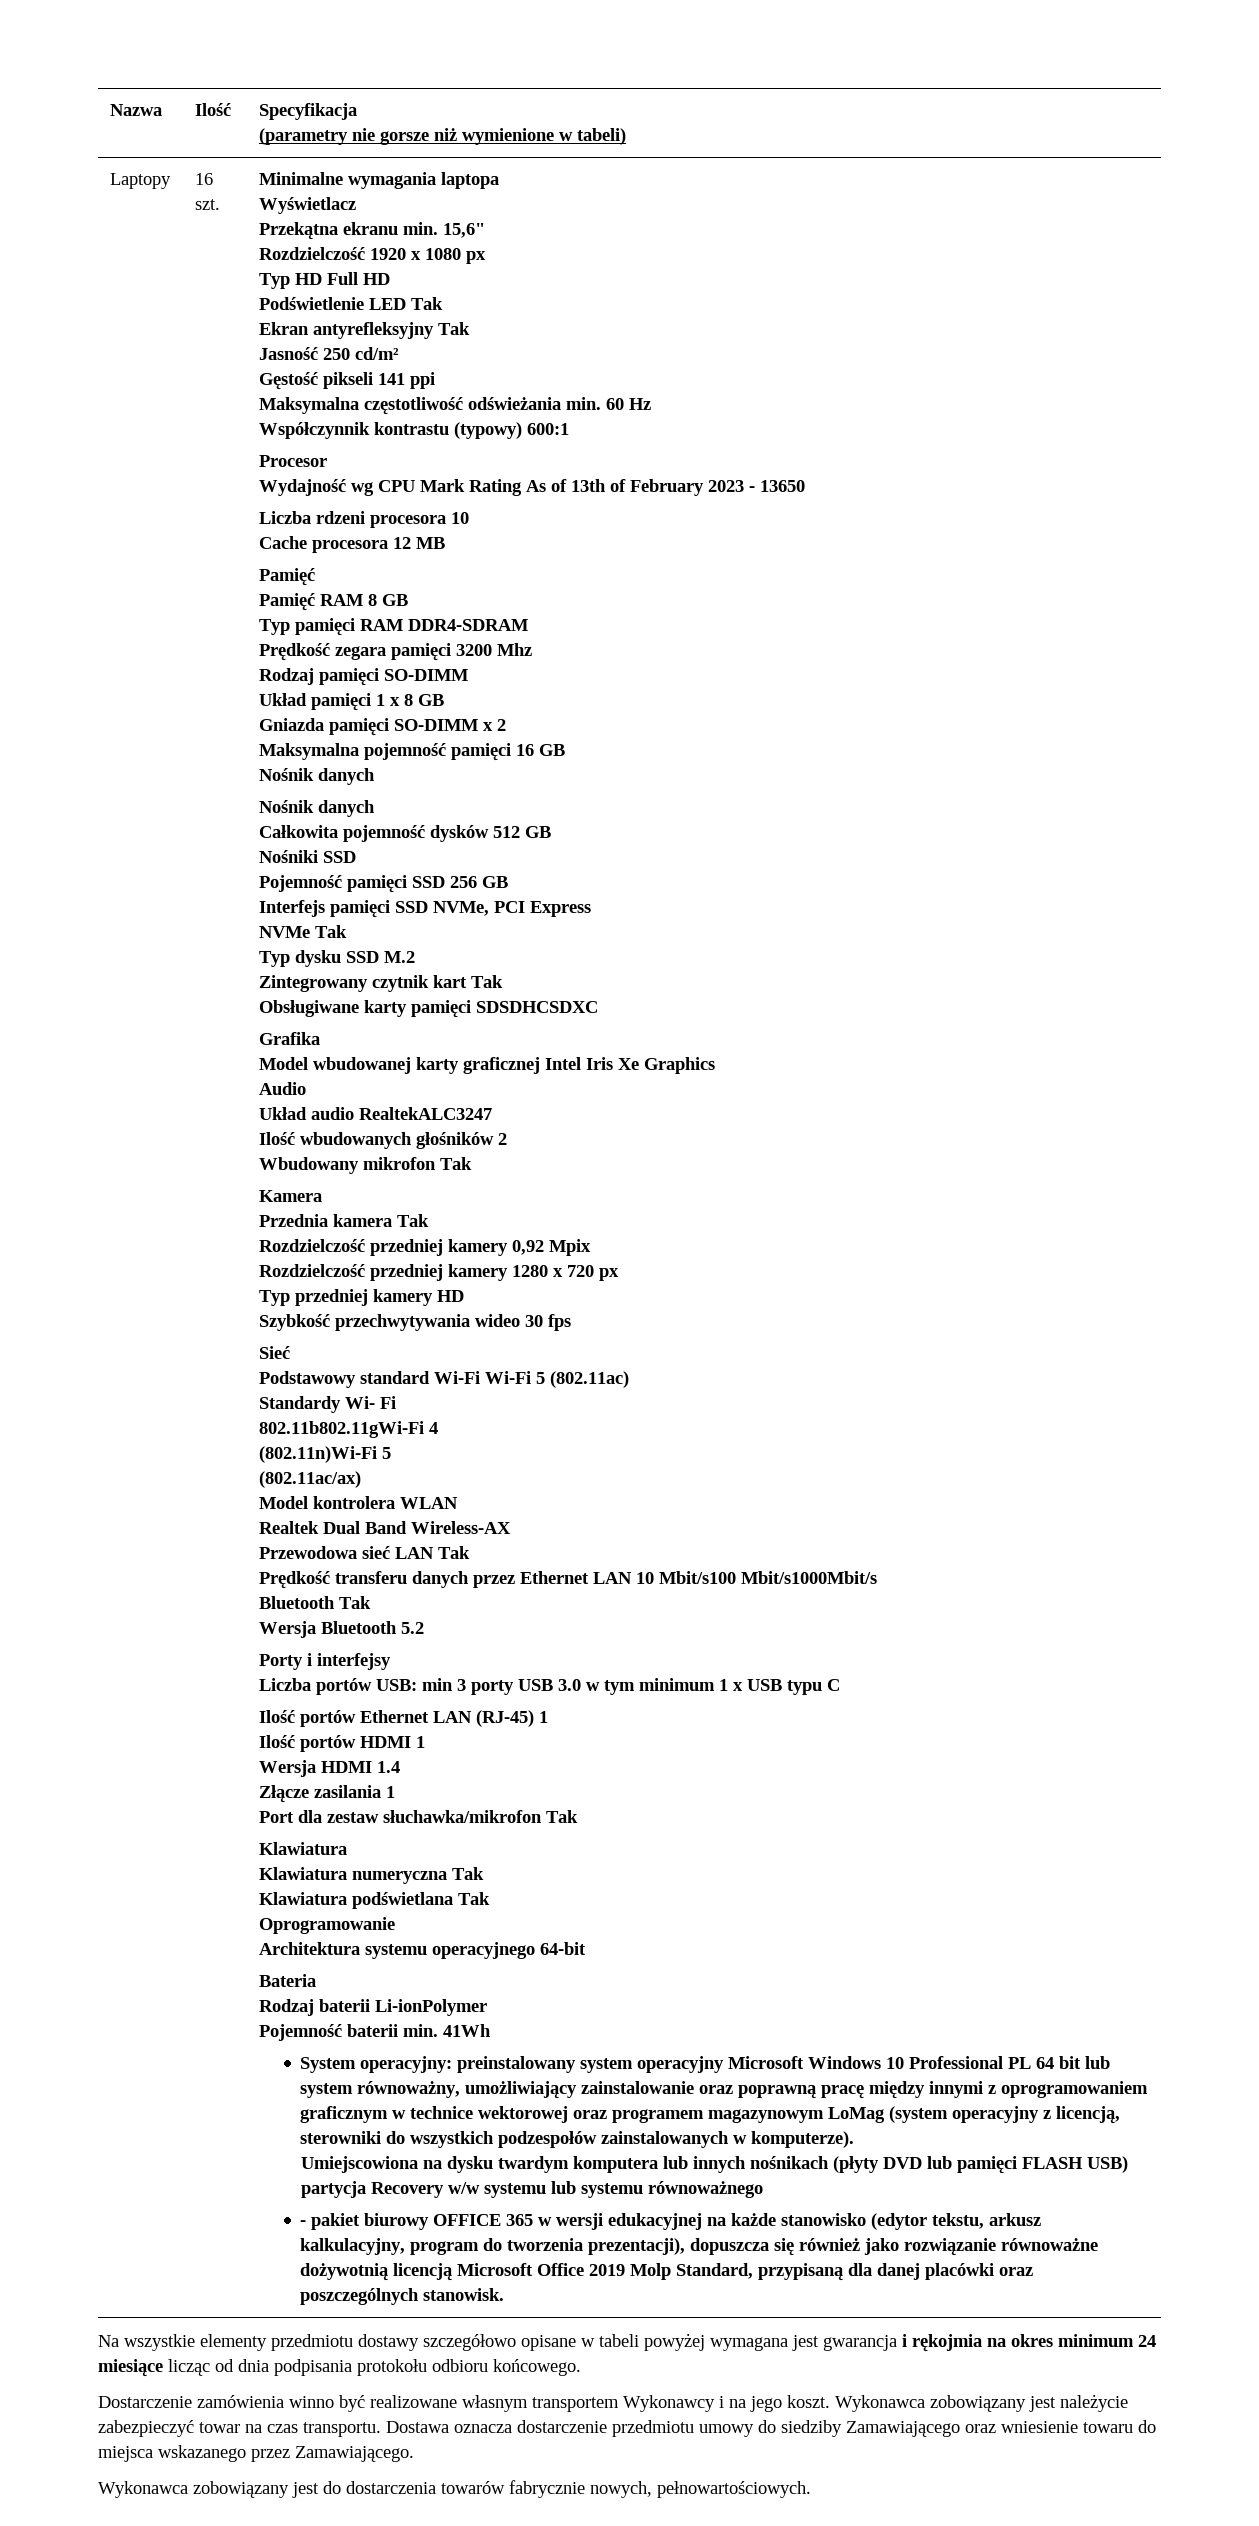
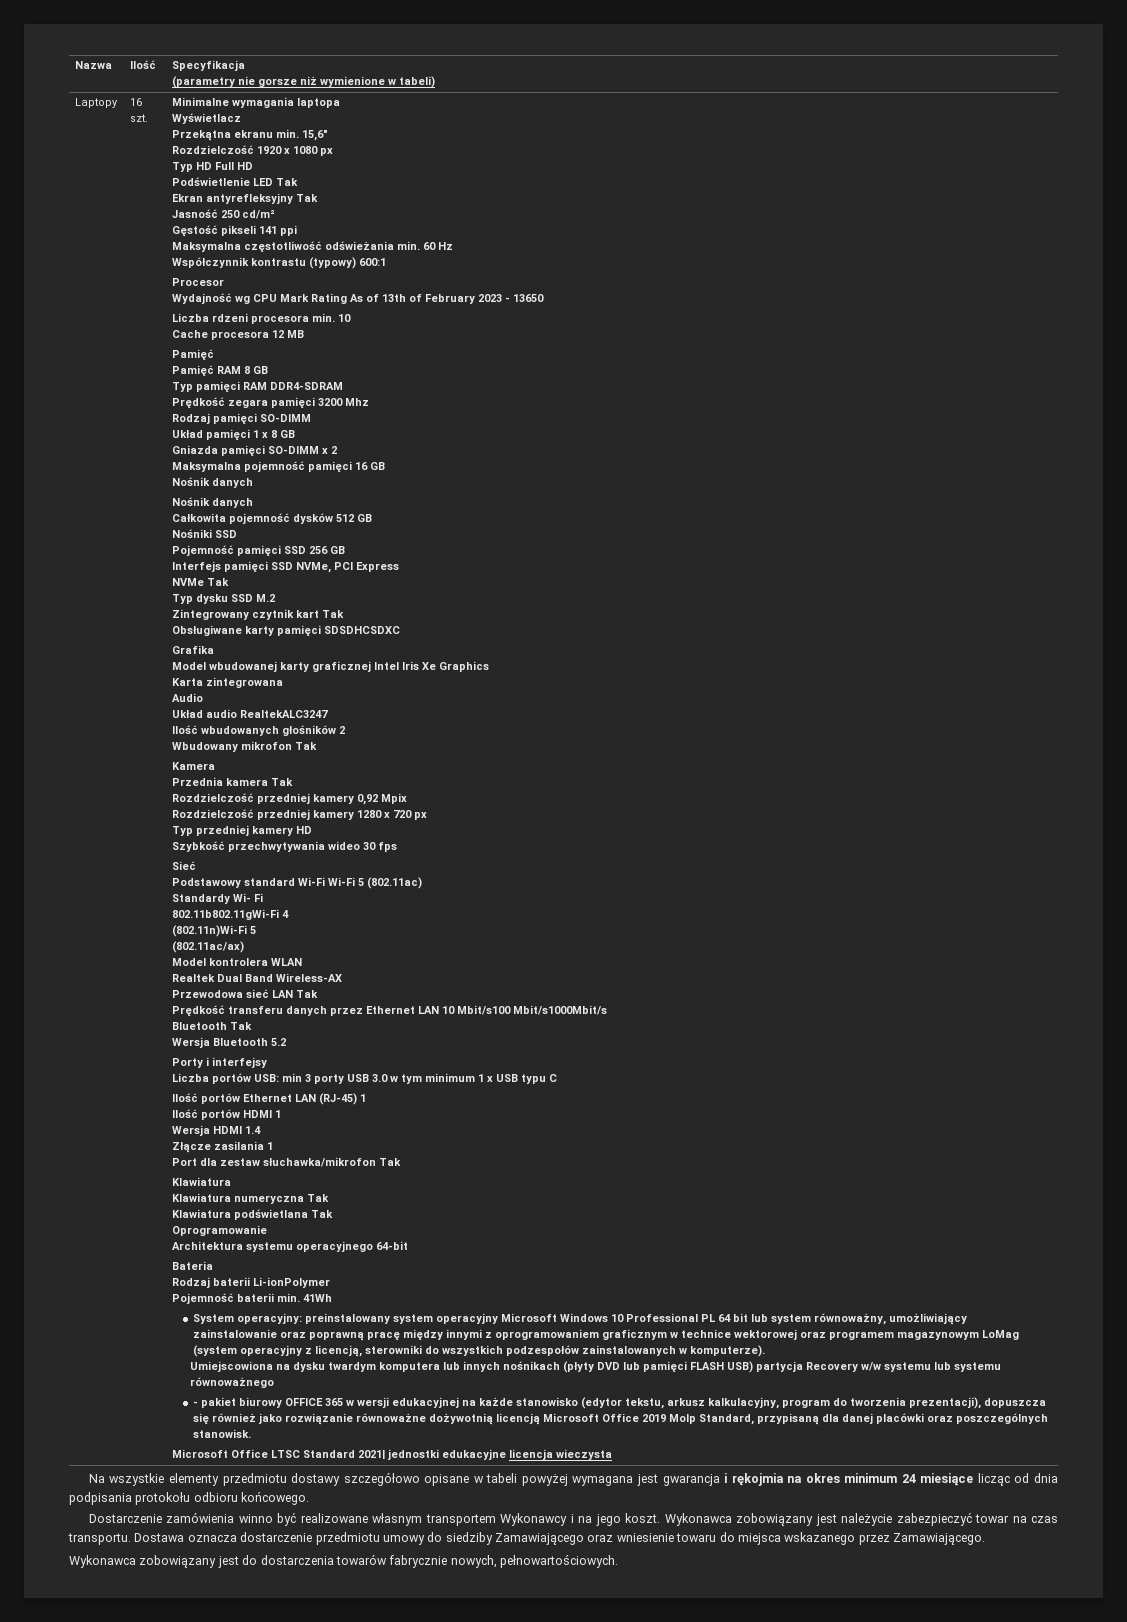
(447, 521) none -> [312,313,336,322] min.
(716, 1065) none -> [172,677,284,688] // Karta zintegrowana
(505, 2294) none -> [172,1449,613,1460] // Microsoft Office LTSC Standard 2021| jednostki edukacyjne licencja wieczysta

